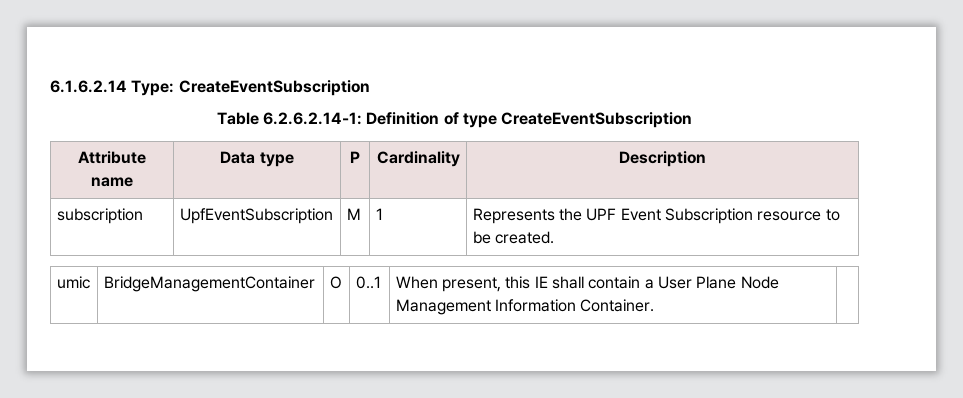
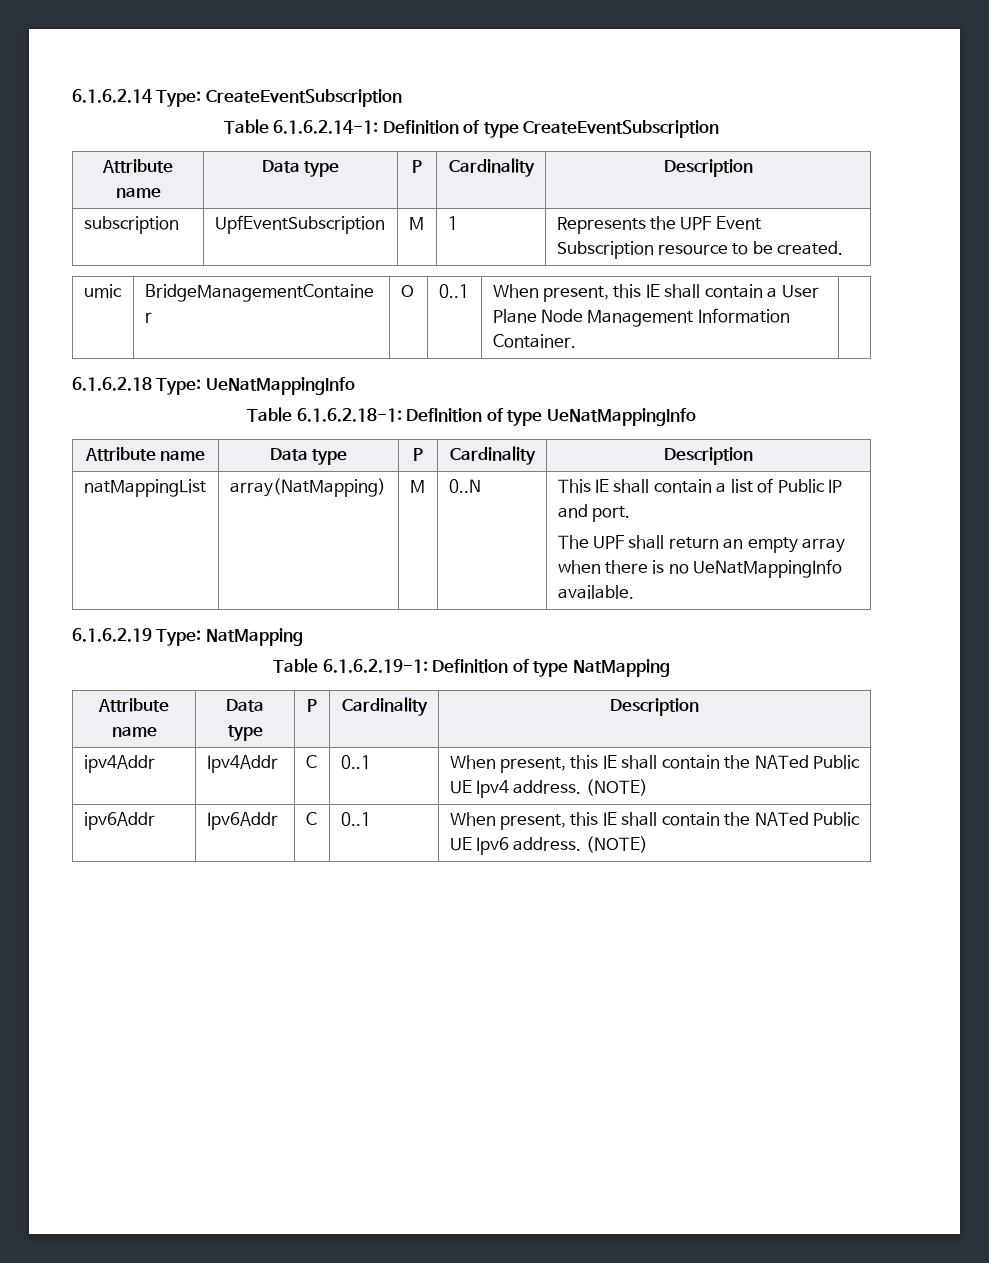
[263,112,363,125] 6.2.6.2.14-1: -> [273,120,379,134] 6.1.6.2.14-1:
(655, 305) none -> [72,377,355,395] [247,407,696,426] [84,447,206,461] [269,448,348,465] [413,448,423,461] [449,446,536,465] [663,447,753,465] [83,479,206,497] [229,478,386,497] [409,480,425,493] [448,479,481,493] [557,478,843,493] [557,504,631,522] [557,535,846,553] [557,559,843,578] [557,585,634,599] [72,628,303,646] [273,658,670,677] [98,698,169,712] [111,726,157,737] [226,699,264,712] [227,725,263,741] [307,699,317,712] [341,697,428,716] [609,698,699,716] [83,755,155,773] [206,755,278,773] [305,755,317,768] [340,755,371,769] [449,755,861,773] [449,779,648,798] [83,812,155,830] [206,812,278,830] [305,812,317,825] [340,812,371,826] [449,812,861,830] [449,836,648,855] // 6.1.6.2.18 Type: UeNatMappingInfo // Table 6.1.6.2.18-1: Definition of type UeNatMappingInfo // Attribute name | Data type | P | Cardinality | Description // natMappingList | array(NatMapping) | M | 0..N | This IE shall contain a list of Public IP and port. // The UPF shall return an empty array when there is no UeNatMappingInfo available. // 6.1.6.2.19 Type: NatMapping // Table 6.1.6.2.19-1: Definition of type NatMapping // Attribute name | Data type | P | Cardinality | Description // ipv4Addr | Ipv4Addr | C | 0..1 | When present, this IE shall contain the NATed Public UE Ipv4 address. (NOTE) // ipv6Addr | Ipv6Addr | C | 0..1 | When present, this IE shall contain the NATed Public UE Ipv6 address. (NOTE)

